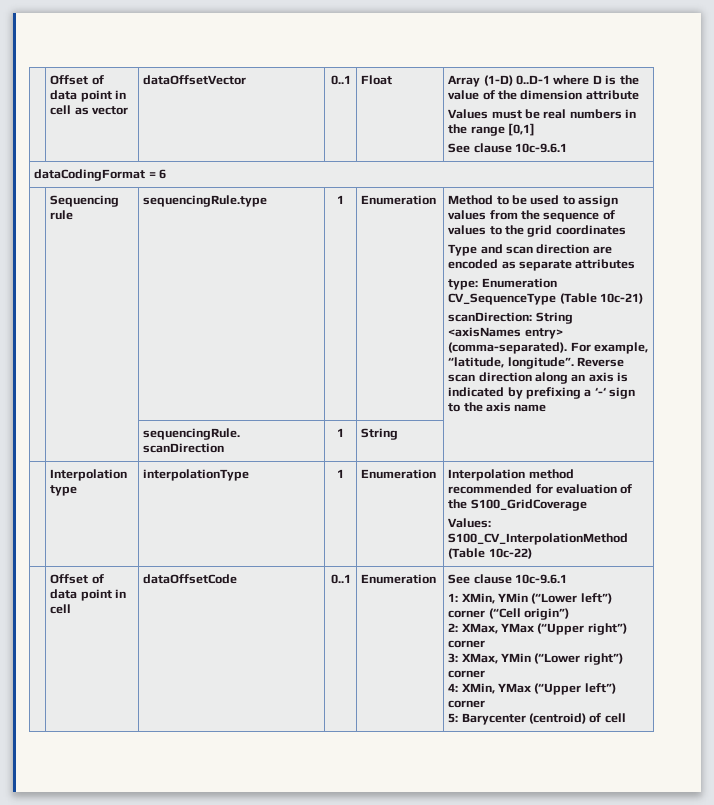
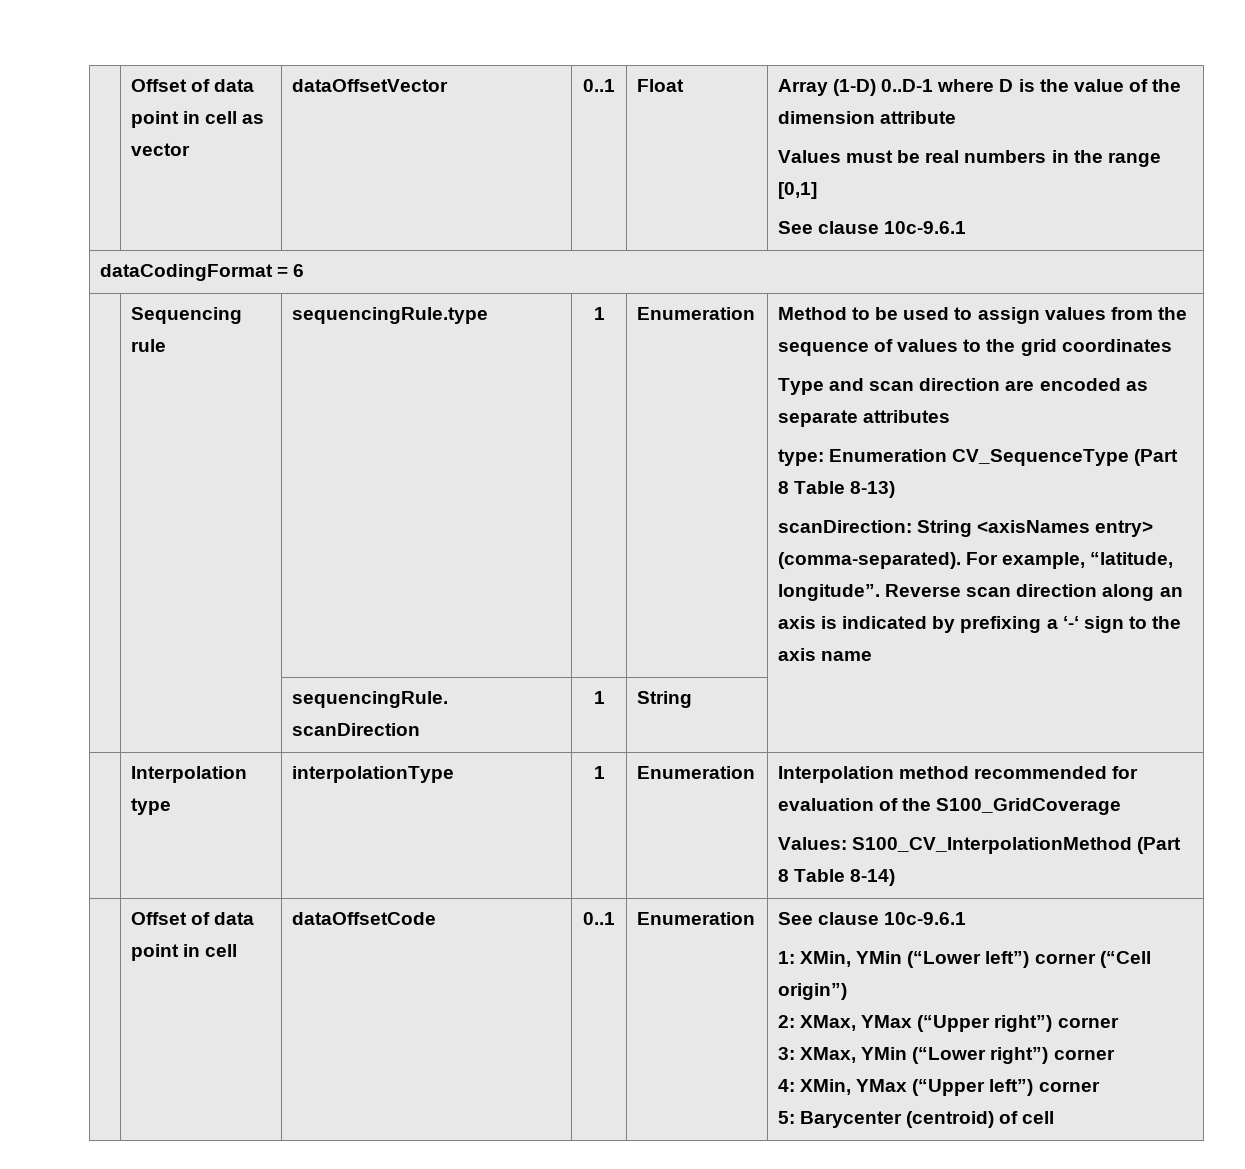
[559,293,644,304] (Table 10c-21) -> [1134,449,1179,466] [777,481,896,498] (Part 8 Table 8-13)
[448,548,532,559] (Table 10c-22) -> [1137,837,1182,854] [777,869,896,886] (Part 8 Table 8-14)

